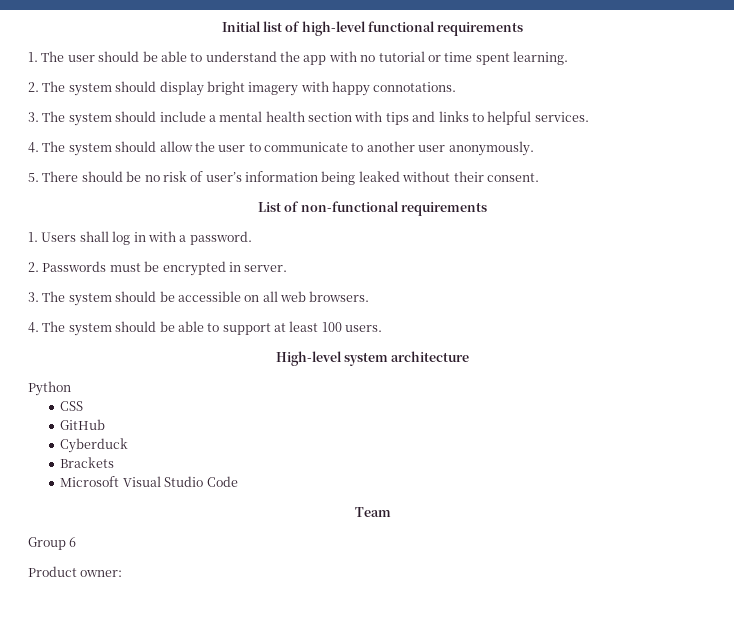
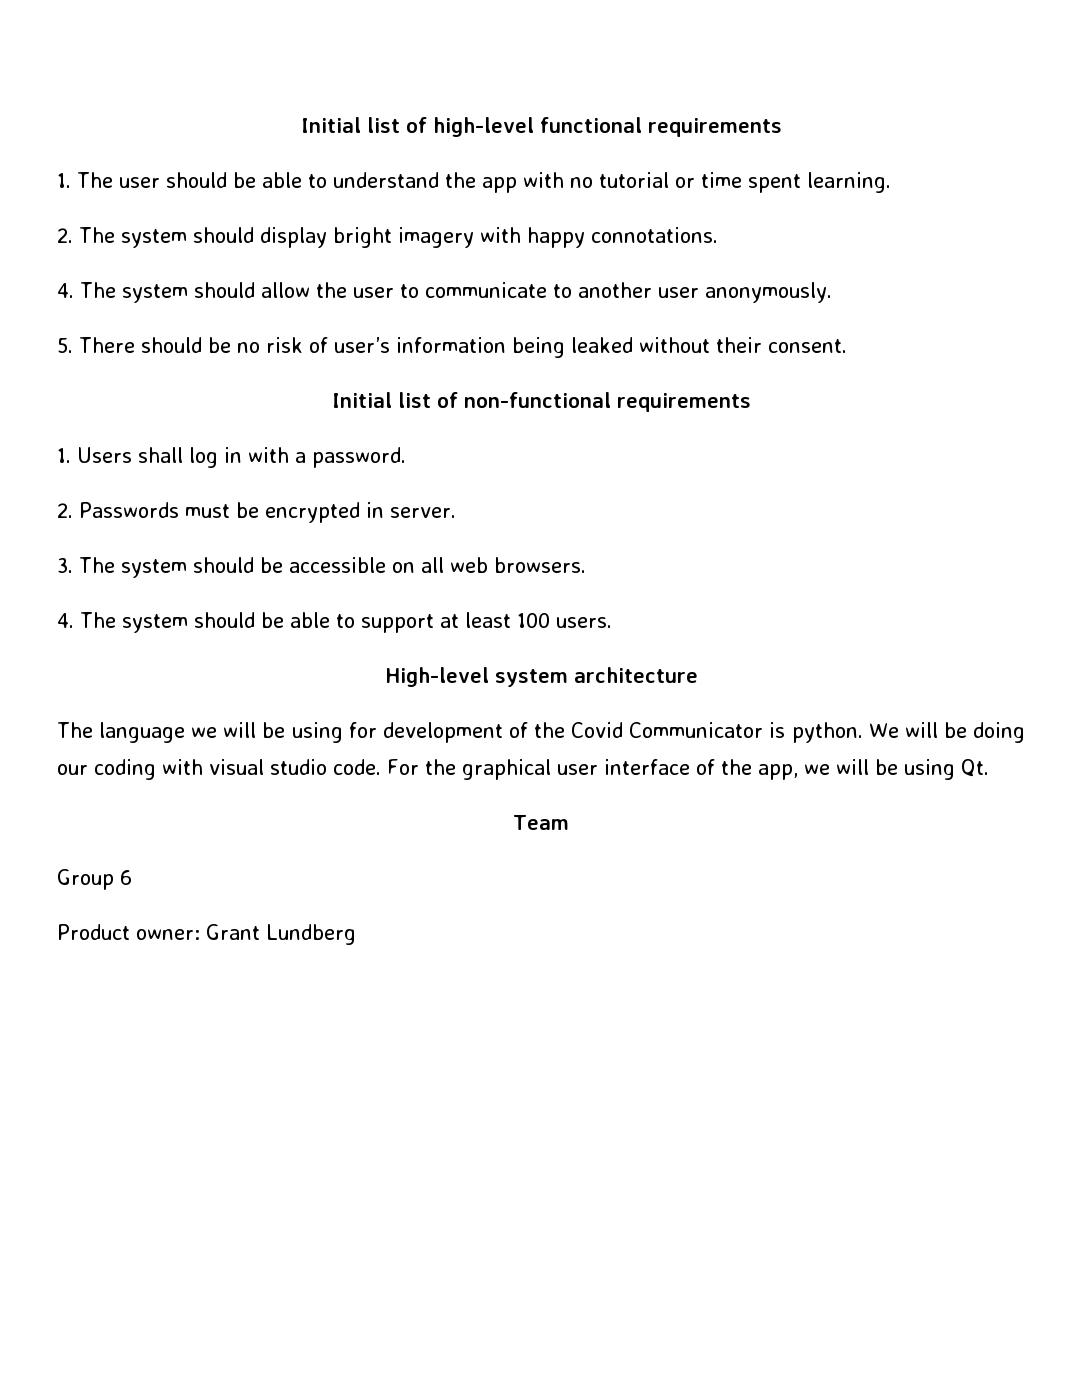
[28,111,589,126] // 3. The system should include a mental health section with tips and links to helpful services. -> (718, 235) none
[257,202,281,212] List -> [331,392,431,408] Initial list
[28,381,71,396] [60,401,84,411] [60,419,106,430] [60,438,129,453] [60,457,115,468] [60,476,238,487] Python // CSS // GitHub // Cyberduck // Brackets // Microsoft Visual Studio Code -> [57,722,1026,743] [57,759,989,780] The language we will be using for development of the Covid Communicator is python. We will be doing our coding with visual studio code. For the graphical user interface of the app, we will be using Qt.
(123, 573) none -> [206,924,356,945] Grant Lundberg

